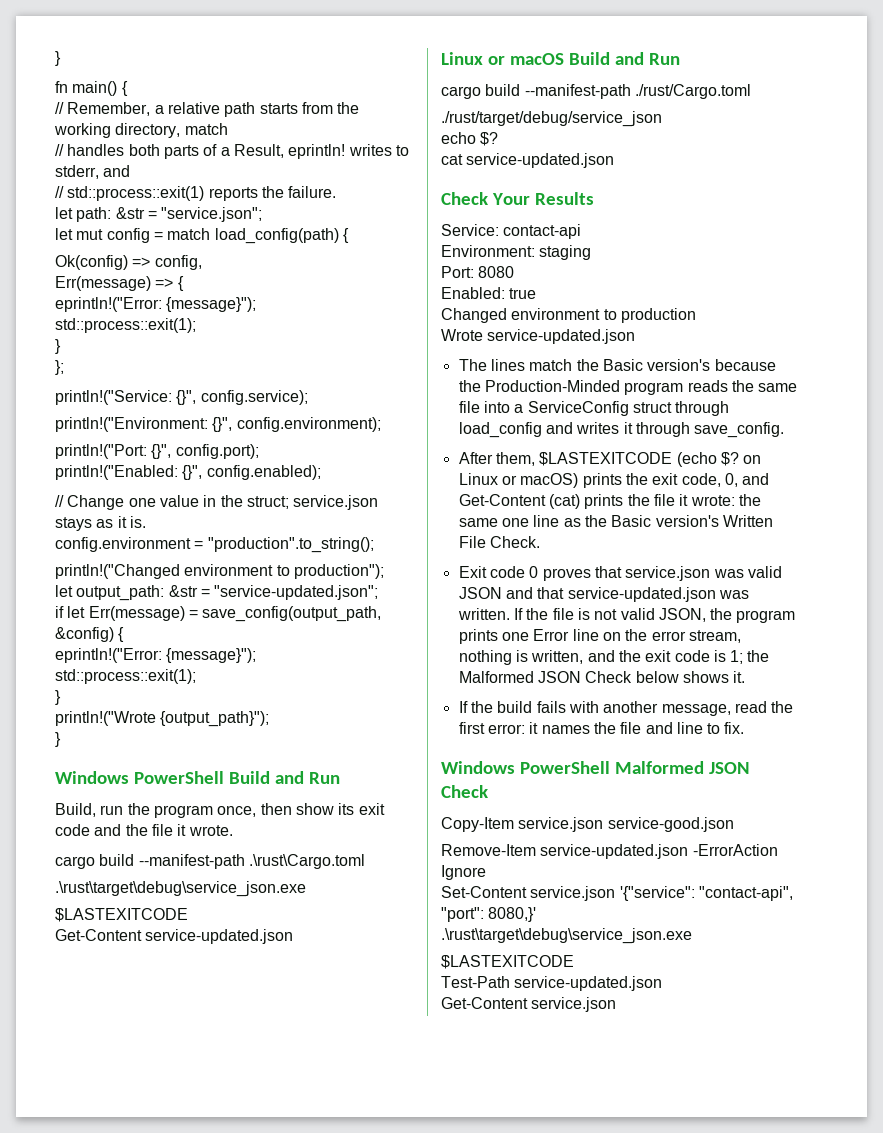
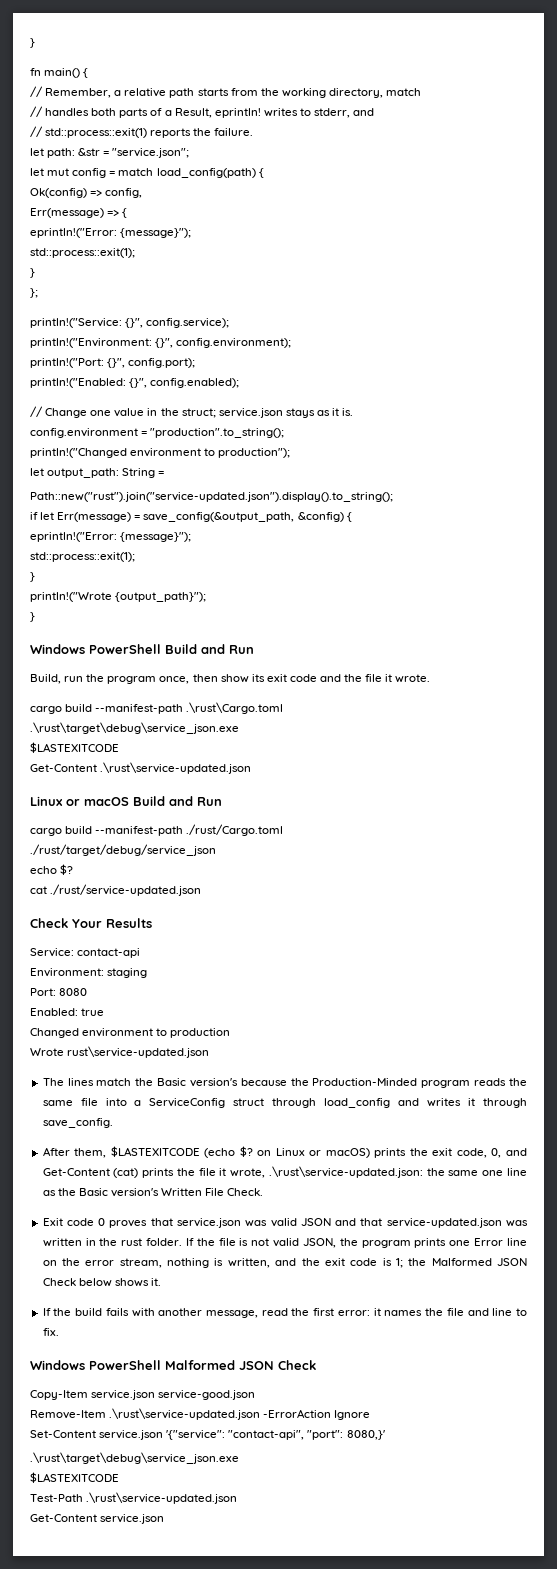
[168,585,379,600] &str = "service-updated.json"; -> [122,468,165,478] [30,492,393,502] String = // Path::new("rust").join("service-updated.json").display().to_string();
[202,606,382,622] save_config(output_path, -> [143,512,295,522] save_config(&output_path,
[145,929,294,944] service-updated.json -> [100,762,252,774] .\rust\service-updated.json
[466,153,615,168] service-updated.json -> [50,884,202,896] ./rust/service-updated.json
[487,329,636,344] service-updated.json -> [67,1046,210,1058] rust\service-updated.json
[690,495,735,506] wrote: -> [230,1166,423,1178] wrote, .\rust\service-updated.json:
[457,608,510,620] written. -> [42,1238,183,1247] written in the rust folder.
[540,844,689,859] service-updated.json -> [109,1408,261,1420] .\rust\service-updated.json
[514,976,663,991] service-updated.json -> [86,1492,238,1504] .\rust\service-updated.json

